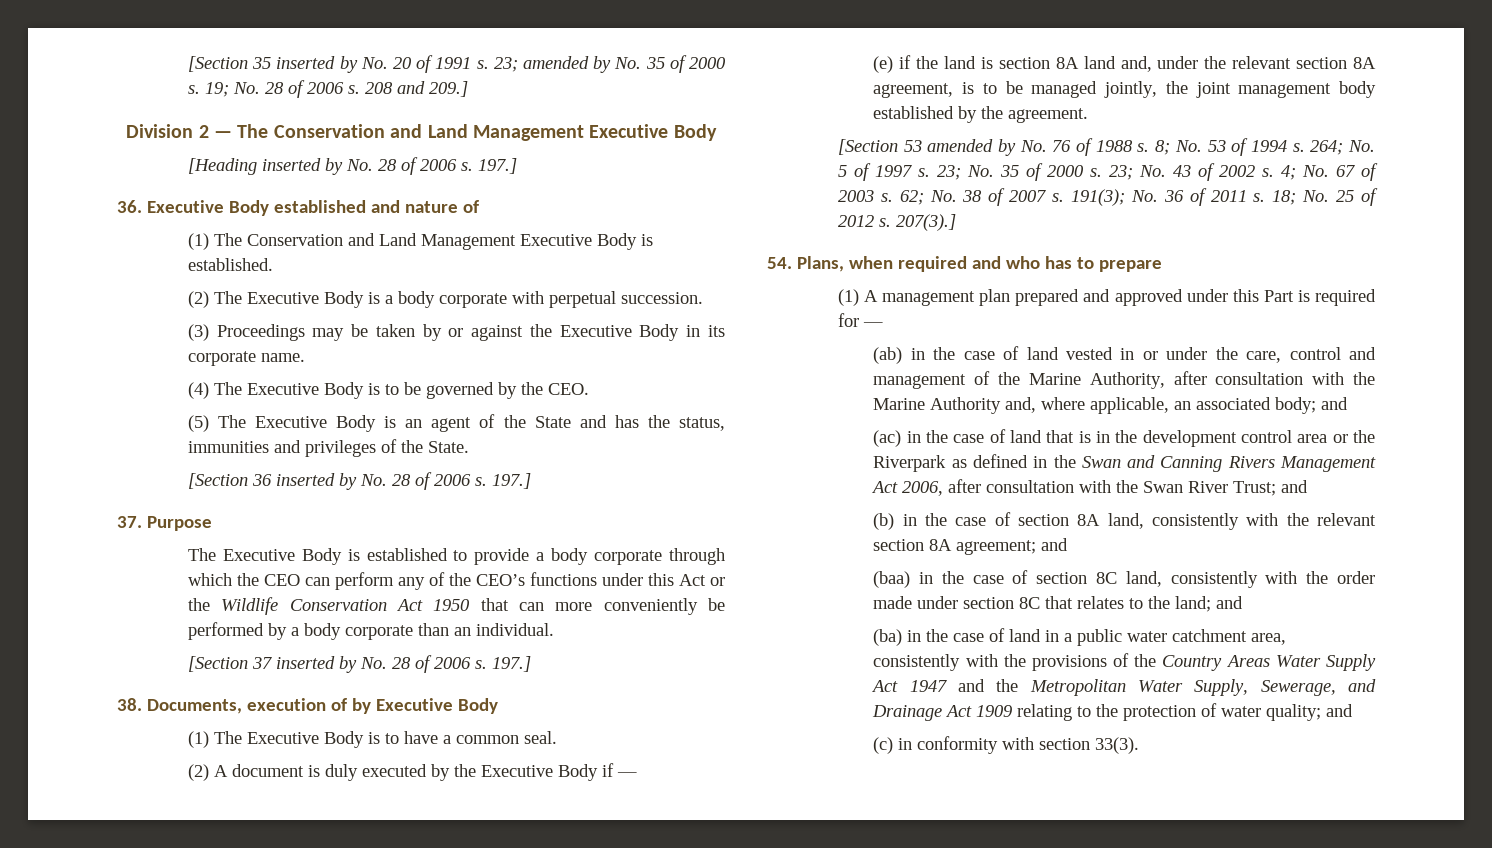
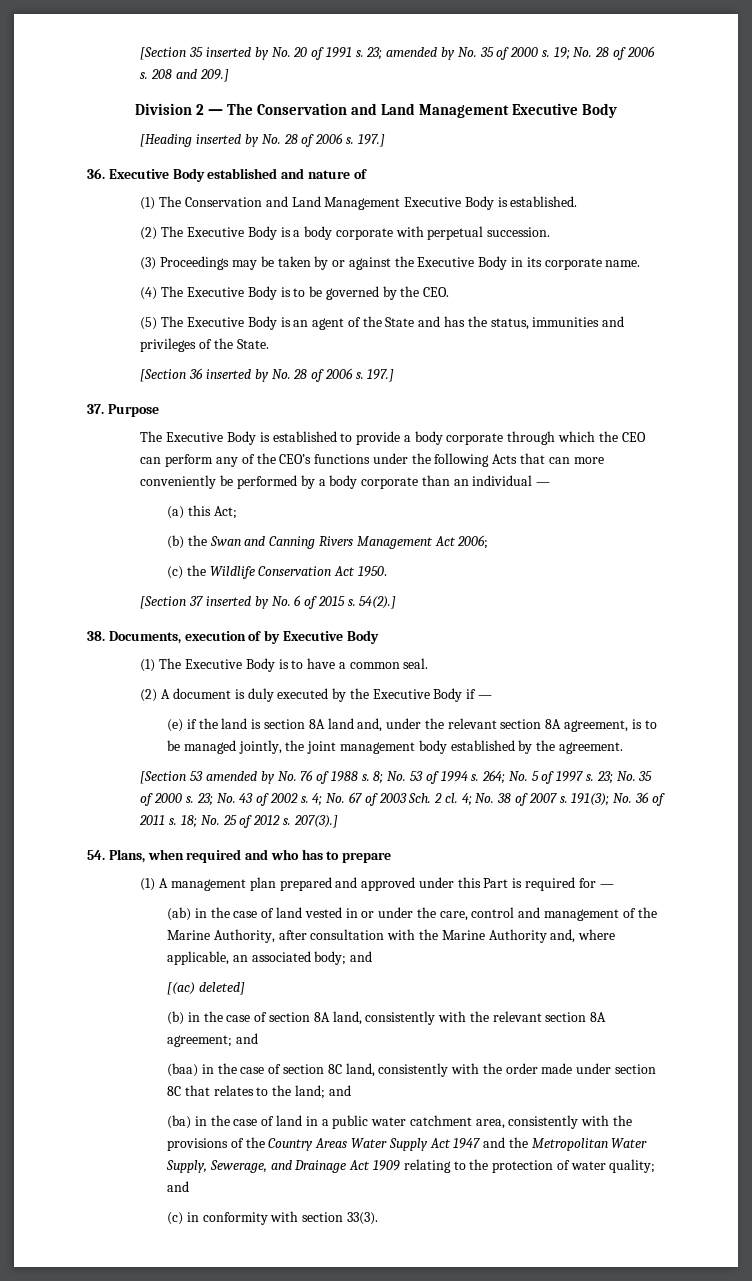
[647,573,726,586] [187,597,471,615] this Act or the Wildlife Conservation Act 1950 -> [411,453,518,467] the following Acts
[475,623,554,636] individual. -> [472,475,551,486] [167,505,237,519] [167,535,489,549] [167,565,387,579] individual — // (a) this Act; // (b) the Swan and Canning Rivers Management Act 2006; // (c) the Wildlife Conservation Act 1950.
[391,655,531,673] 28 of 2006 s. 197.] -> [294,595,397,609] 6 of 2015 s. 54(2).]
[880,190,924,205] s. 62; -> [408,793,472,806] Sch. 2 cl. 4;
[873,429,1375,447] [873,454,1376,472] [871,479,1309,496] (ac) in the case of land that is in the development control area or the Riverpark as defined in the Swan and Canning Rivers Management Act 2006, after consultation with the Swan River Trust; and -> [167,982,245,995] [(ac) deleted]

